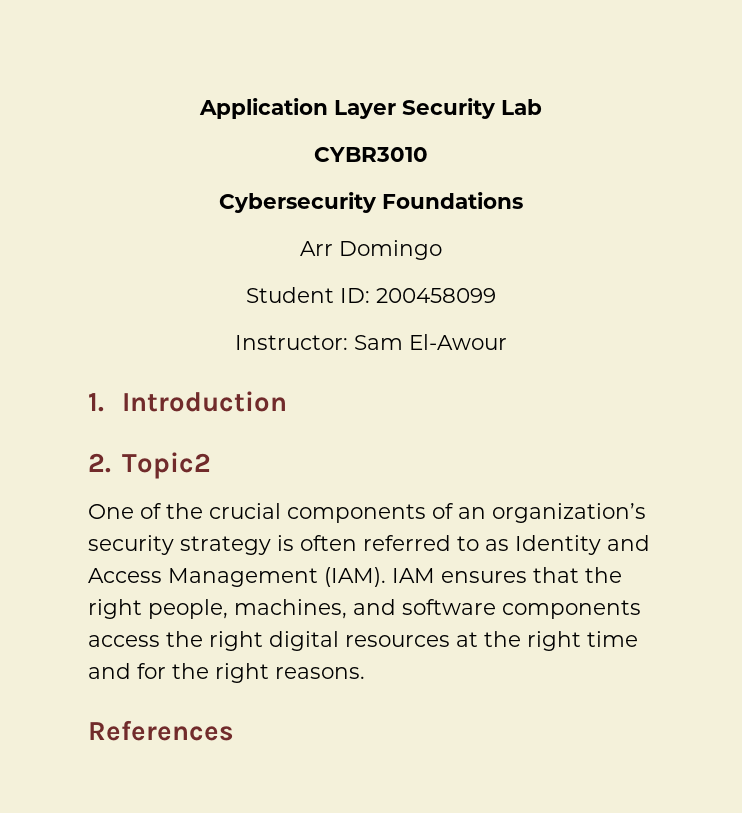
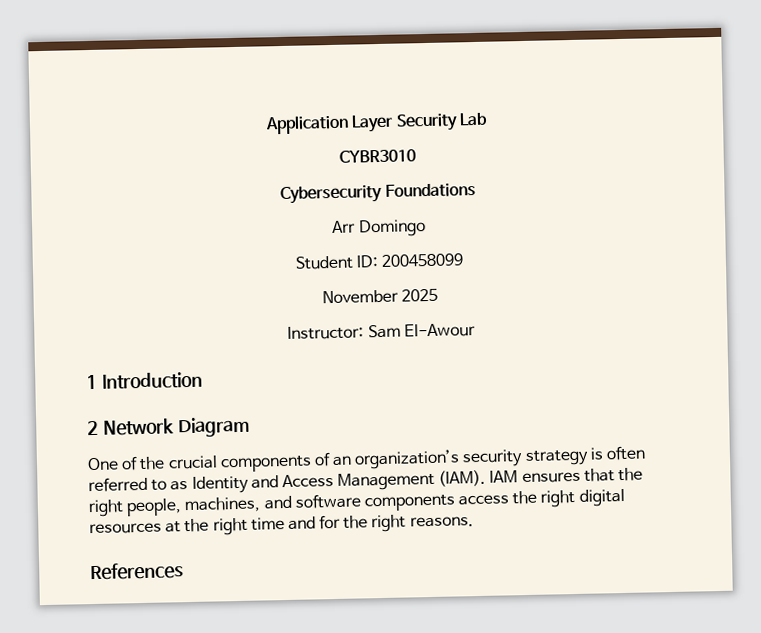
(496, 295) none -> [321,288,439,304] // November 2025
[88,393,104,412] 1. -> [86,374,98,390] 1
[88,452,212,479] 2. Topic2 -> [87,416,250,438] 2 Network Diagram

